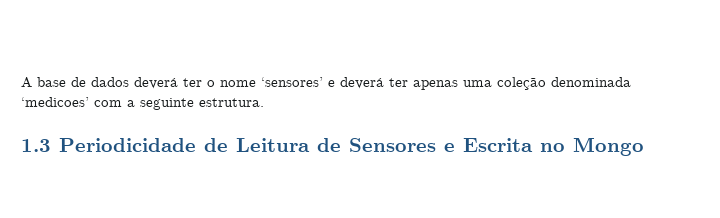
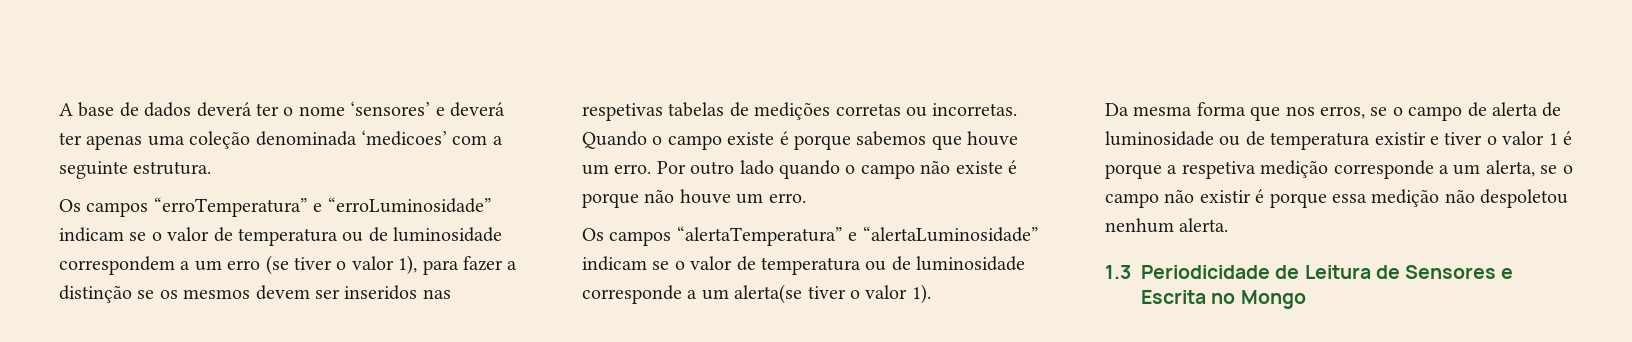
(264, 102) none -> [59,197,492,217] [59,227,503,246] [59,255,518,275] [59,285,451,303] [582,102,1018,121] [582,131,1019,150] [582,160,1017,179] [582,189,806,208] [582,226,1039,246] [582,256,1026,275] [582,284,931,304] [1105,102,1562,121] [1105,131,1572,150] [1105,160,1573,179] [1105,189,1569,208] [1105,218,1229,233] // Os campos “erroTemperatura” e “erroLuminosidade” indicam se o valor de temperatura ou de luminosidade correspondem a um erro (se tiver o valor 1), para fazer a distinção se os mesmos devem ser inseridos nas respetivas tabelas de medições corretas ou incorretas. Quando o campo existe é porque sabemos que houve um erro. Por outro lado quando o campo não existe é porque não houve um erro. // Os campos “alertaTemperatura” e “alertaLuminosidade” indicam se o valor de temperatura ou de luminosidade corresponde a um alerta(se tiver o valor 1). // Da mesma forma que nos erros, se o campo de alerta de luminosidade ou de temperatura existir e tiver o valor 1 é porque a respetiva medição corresponde a um alerta, se o campo não existir é porque essa medição não despoletou nenhum alerta.

